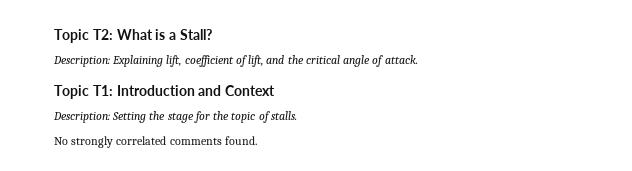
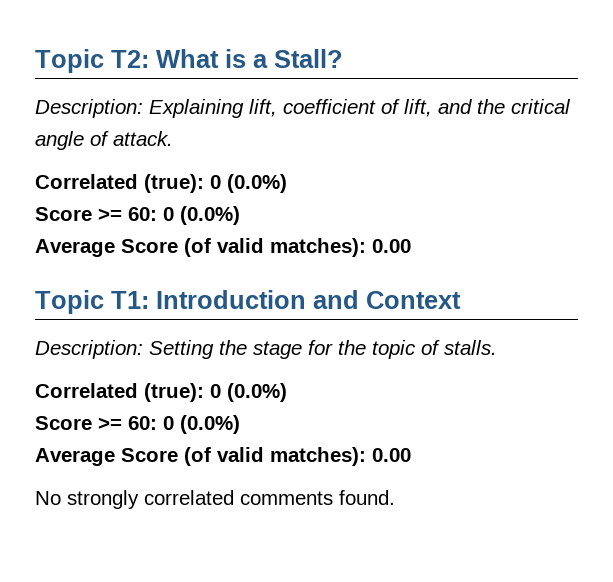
(418, 59) none -> [35,174,287,193] [35,206,240,225] [35,238,411,257] // Correlated (true): 0 (0.0%) // Score >= 60: 0 (0.0%) // Average Score (of valid matches): 0.00
(297, 115) none -> [35,383,287,402] [35,415,240,434] [35,447,411,466] // Correlated (true): 0 (0.0%) // Score >= 60: 0 (0.0%) // Average Score (of valid matches): 0.00

